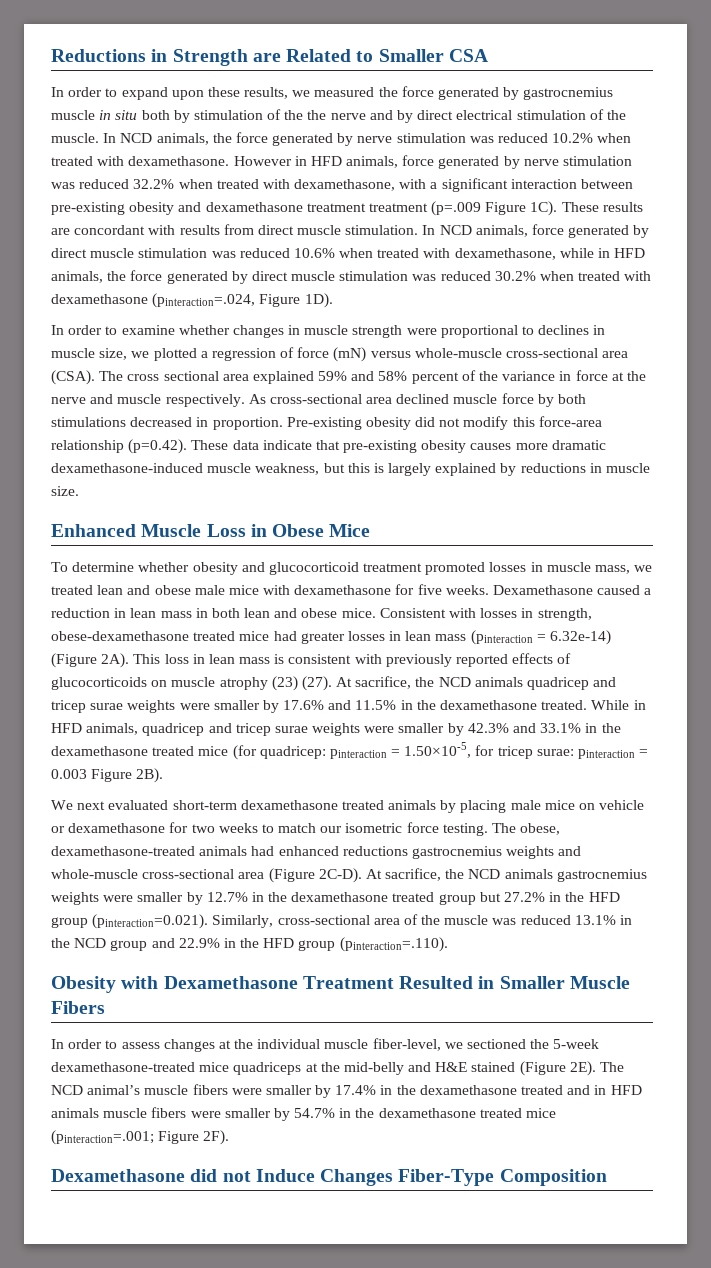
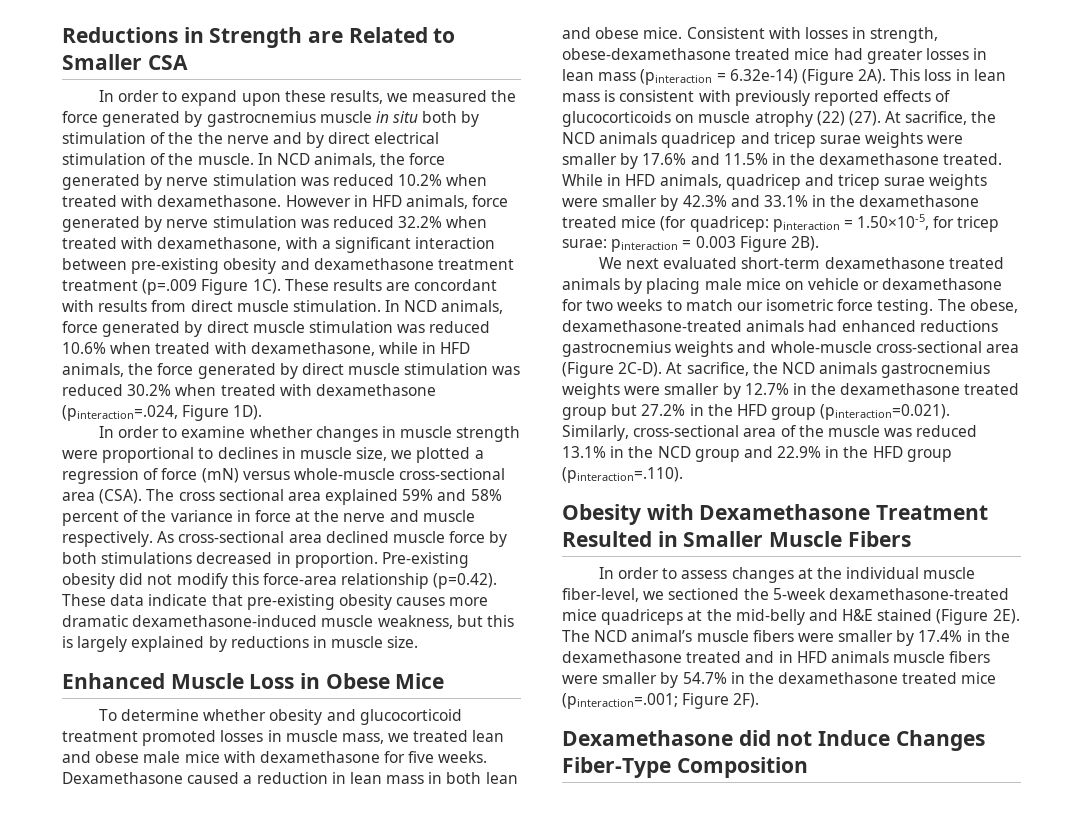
[271,676,298,691] (23) -> [816,111,845,126] (22)

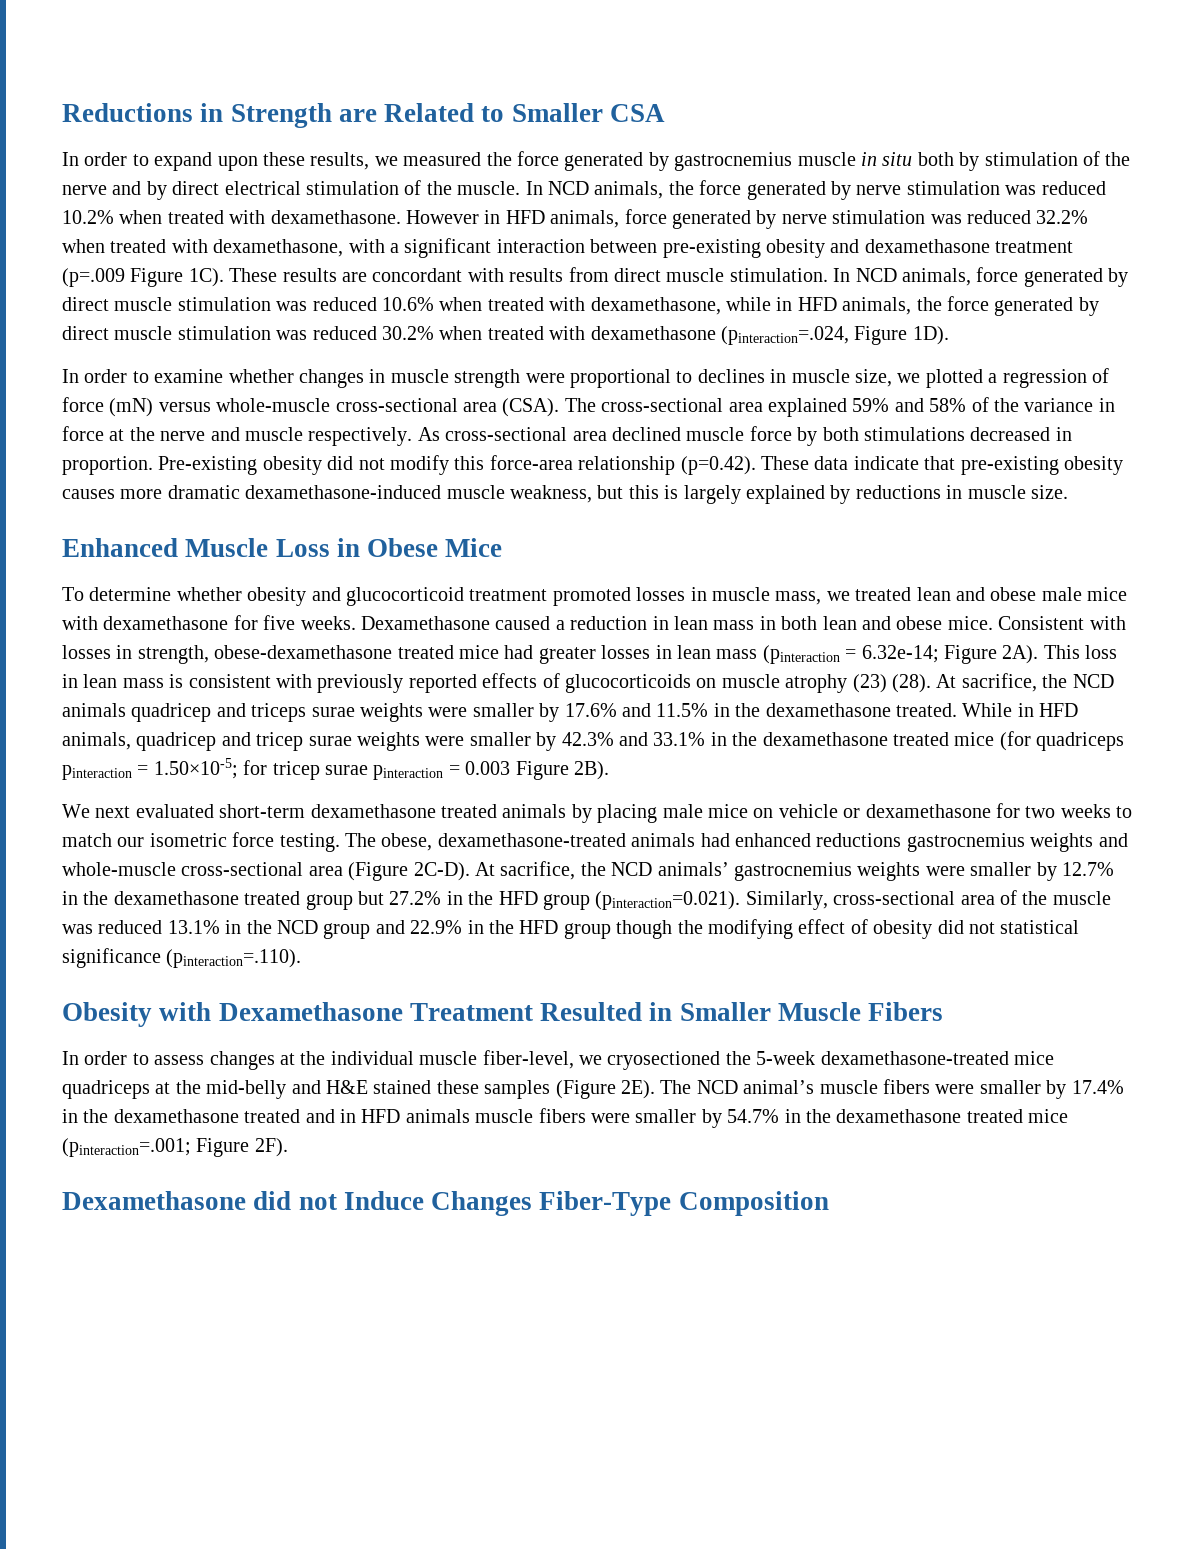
[197,132,223,144] the -> (1131, 159) none
[62,280,138,291] treatment -> (1074, 247) none
[178,489,284,501] cross sectional -> [601,398,724,412] cross-sectional
[62,511,119,526] percent -> (967, 405) none
[729,69,854,85] 6.32e-14) (Figure -> [861,645,997,664] 6.32e-14; Figure
[816,111,881,126] (22) (27). -> [852,674,931,693] (23) (28).
[773,132,816,148] tricep -> [251,703,307,722] triceps
[689,214,930,232] quadricep: pinteraction = 1.50×10-5, -> [1036,732,1125,751] [62,758,238,780] quadriceps pinteraction = 1.50×10-5;
[562,239,607,248] surae: -> [325,765,368,775] surae
[819,362,878,374] animals -> [657,862,729,876] animals’
(952, 455) none -> [616,919,1080,939] [62,948,161,968] though the modifying effect of obesity did not statistical significance
[668,588,740,600] sectioned -> [607,1051,721,1070] cryosectioned
(933, 615) none -> [436,1080,551,1099] these samples

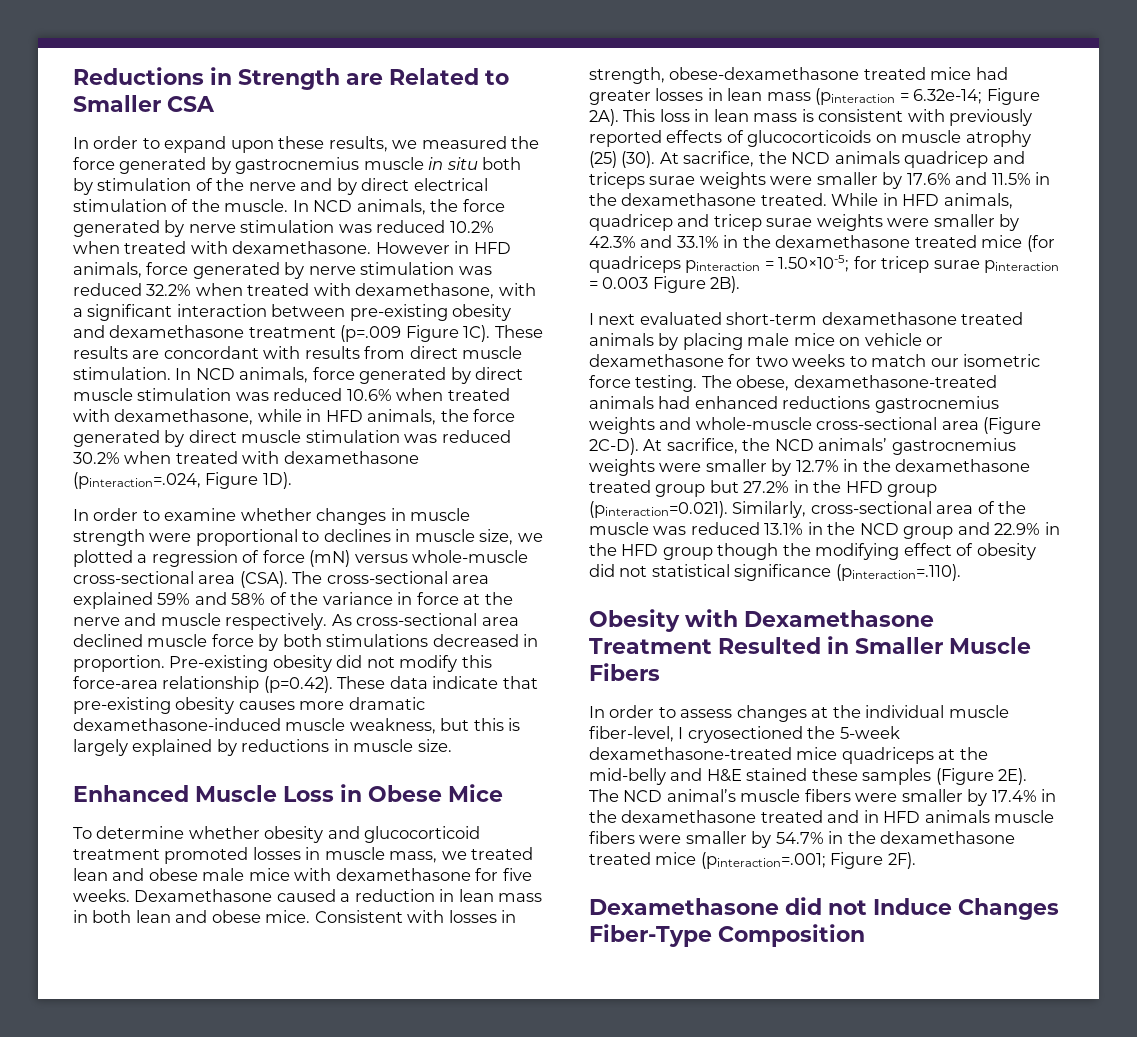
[852,674,931,693] (23) (28). -> [589,151,656,168] (25) (30).
[62,804,90,818] We -> [589,313,594,325] I
[579,1055,602,1065] we -> [678,727,684,739] I

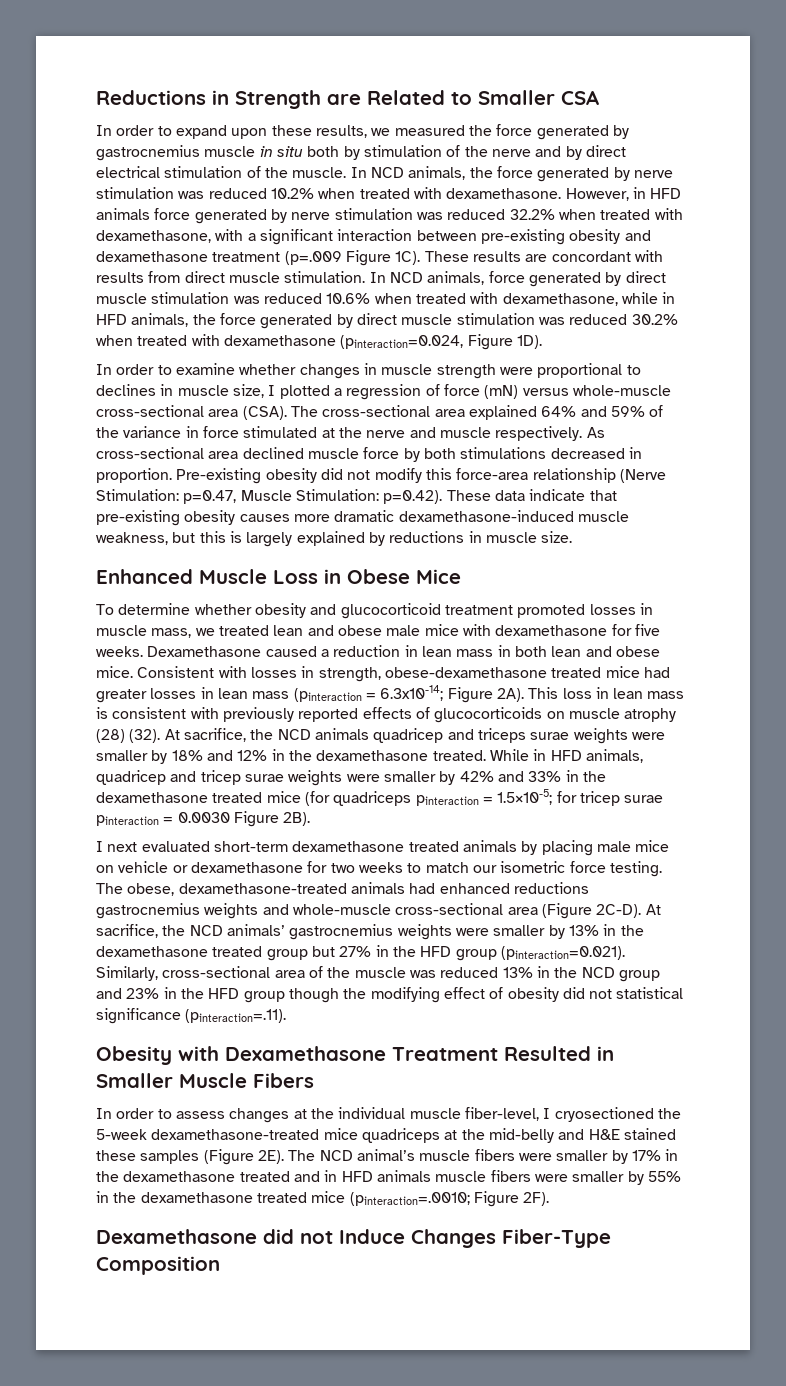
[375,241,511,254] [73,262,142,278] However in HFD animals, -> [565,187,682,201] [96,208,150,220] However, in HFD animals
[73,472,201,489] (pinteraction=.024, -> [340,335,464,349] (pinteraction=0.024,
[517,533,543,542] we -> [268,385,276,396] I
[157,592,266,605] 59% and 58% -> [541,406,645,417] 64% and 59%
(459, 598) none -> [243,426,318,438] stimulated
[263,676,333,693] (p=0.42). -> [619,469,666,483] [96,489,443,504] (Nerve Stimulation: p=0.47, Muscle Stimulation: p=0.42).
[913,89,983,104] 6.32e-14; -> [380,685,444,701] 6.3x10-14;
[589,151,656,168] (25) (30). -> [96,729,161,743] (28) (32).
[906,172,1031,185] 17.6% and 11.5% -> [171,750,268,761] 18% and 12%
[589,235,719,248] 42.3% and 33.1% -> [459,771,562,782] 42% and 33%
[778,255,850,272] 1.50×10-5; -> [497,789,553,805] 1.5×10-5;
[602,277,649,289] 0.003 -> [177,812,230,823] 0.0030
[795,460,839,472] 12.7% -> [568,925,599,936] 13%
[743,481,790,493] 27.2% -> [339,946,372,957] 27%
[764,523,804,535] 13.1% -> [502,967,533,978] 13%
[994,523,1041,535] 22.9% -> [126,988,160,999] 23%
[835,564,961,581] (pinteraction=.110). -> [185,1009,287,1023] (pinteraction=.11).
[991,790,1037,802] 17.4% -> [631,1150,661,1161] 17%
[775,831,1016,844] [589,852,826,869] 54.7% in the dexamethasone treated mice (pinteraction=.001; -> [647,1171,681,1182] [96,1191,470,1206] 55% in the dexamethasone treated mice (pinteraction=.0010;

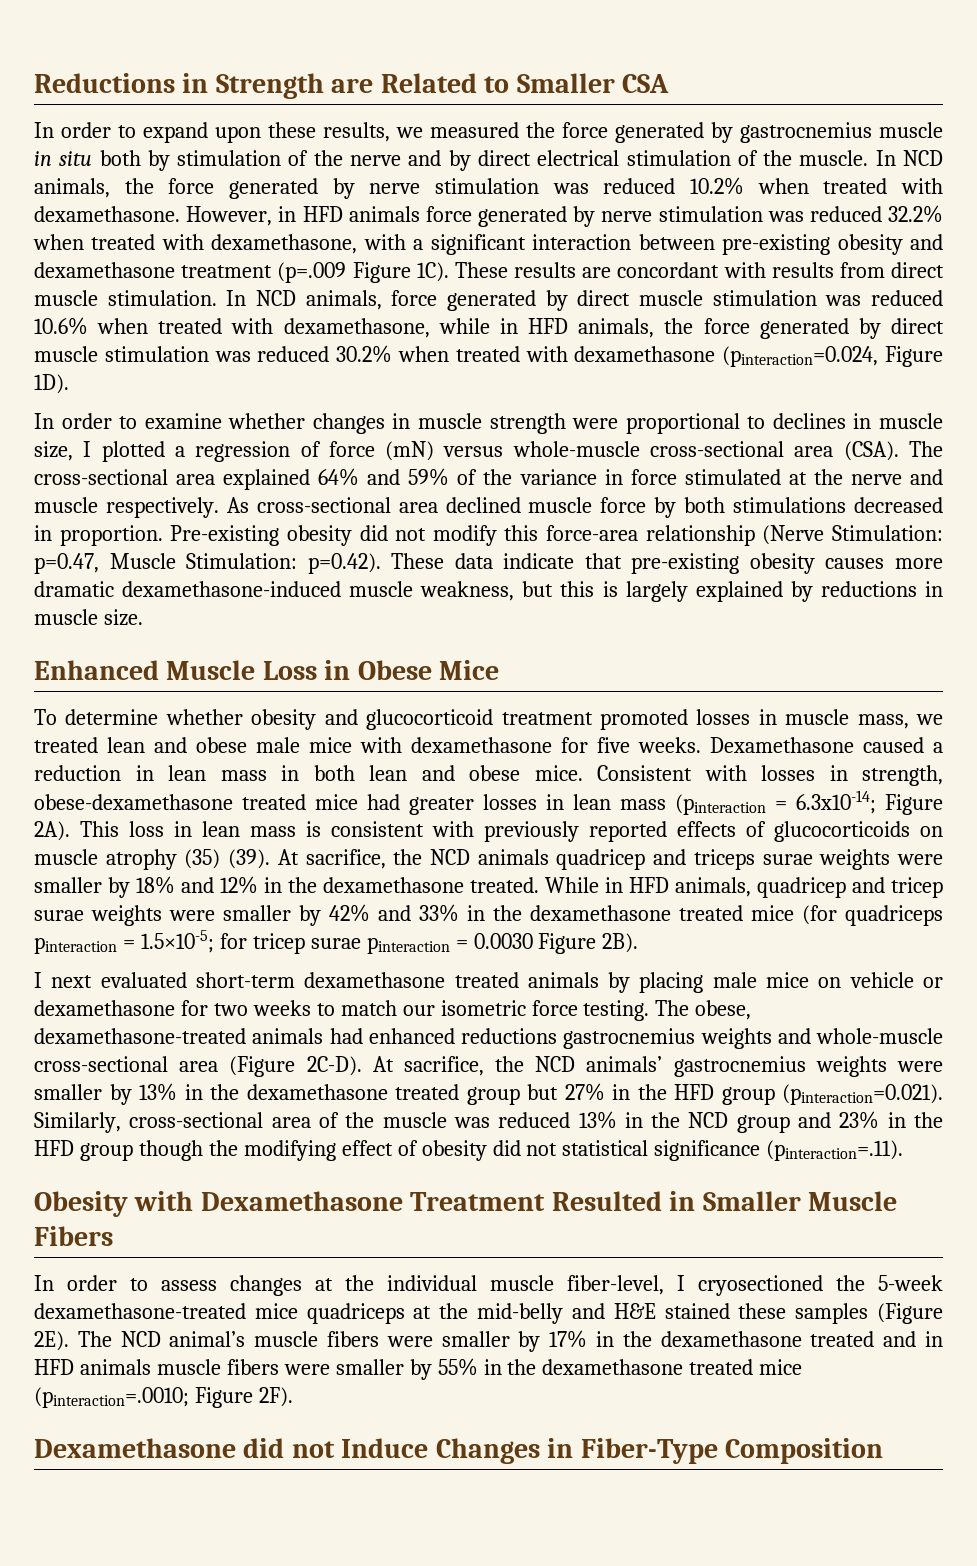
[96,729,161,743] (28) (32). -> [184,849,271,869] (35) (39).
(496, 1238) none -> [547,1438,574,1458] in

